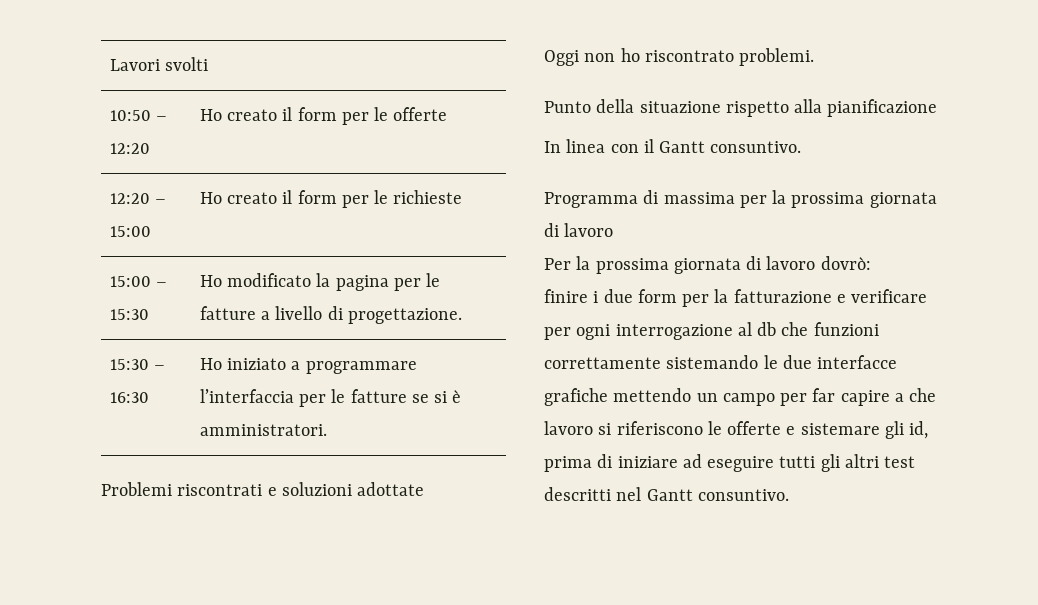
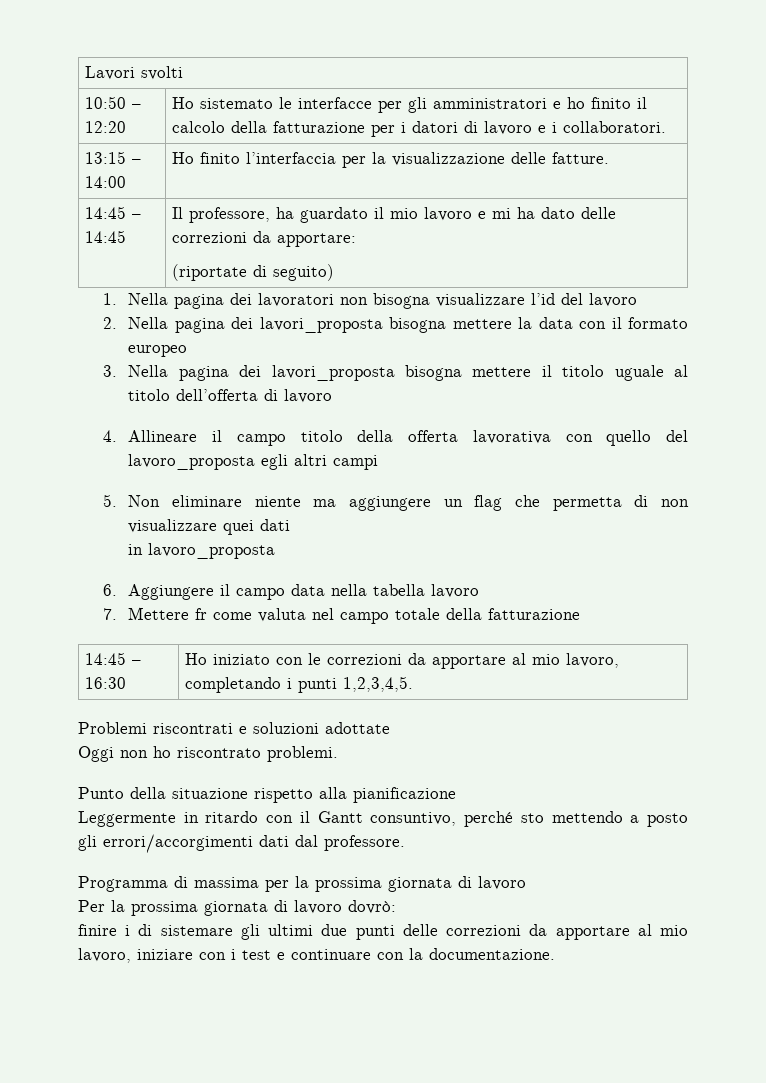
[227,107,448,125] [109,193,167,204] [109,226,151,237] [199,190,463,208] [109,276,168,287] [109,309,149,320] [199,273,441,291] [199,306,462,324] [109,359,166,370] [109,392,149,403] [199,358,417,374] [199,389,462,407] [199,424,327,436] creato il form per le offerte // 12:20 – 15:00 | Ho creato il form per le richieste // 15:00 – 15:30 | Ho modificato la pagina per le fatture a livello di progettazione. // 15:30 – 16:30 | Ho iniziato a programmare l’interfaccia per le fatture se si è amministratori. -> [199,97,647,113] [171,121,666,137] [84,151,141,164] [84,176,126,188] [171,152,609,168] [84,206,141,219] [84,230,126,243] [171,207,616,223] [171,231,356,247] [171,264,334,281] [103,293,638,309] [103,317,688,333] [128,345,188,357] [103,365,688,381] [128,389,333,403] [103,430,689,446] [128,454,379,470] [103,494,690,511] [128,519,291,535] [128,543,276,559] [103,584,480,600] [103,607,581,624] [84,652,141,665] [84,677,126,689] [184,653,619,669] [184,676,413,693] sistemato le interfacce per gli amministratori e ho finito il calcolo della fatturazione per i datori di lavoro e i collaboratori. // 13:15 – 14:00 | Ho finito l’interfaccia per la visualizzazione delle fatture. // 14:45 – 14:45 | Il professore, ha guardato il mio lavoro e mi ha dato delle correzioni da apportare: // (riportate di seguito) // 1. Nella pagina dei lavoratori non bisogna visualizzare l’id del lavoro // 2. Nella pagina dei lavori_proposta bisogna mettere la data con il formato europeo // 3. Nella pagina dei lavori_proposta bisogna mettere il titolo uguale al titolo dell’offerta di lavoro // 4. Allineare il campo titolo della offerta lavorativa con quello del lavoro_proposta egli altri campi // 5. Non eliminare niente ma aggiungere un flag che permetta di non visualizzare quei dati // in lavoro_proposta // 6. Aggiungere il campo data nella tabella lavoro // 7. Mettere fr come valuta nel campo totale della fatturazione // 14:45 – 16:30 | Ho iniziato con le correzioni da apportare al mio lavoro, completando i punti 1,2,3,4,5.
[544,139,802,153] In linea con il Gantt consuntivo. -> [78,811,689,827] [78,834,405,853] Leggermente in ritardo con il Gantt consuntivo, perché sto mettendo a posto gli errori/accorgimenti dati dal professore.
[603,289,928,307] [544,322,879,340] [544,355,898,369] [544,388,937,406] [544,421,929,439] [544,454,916,472] [544,487,789,501] due form per la fatturazione e verificare per ogni interrogazione al db che funzioni correttamente sistemando le due interfacce grafiche mettendo un campo per far capire a che lavoro si riferiscono le offerte e sistemare gli id, prima di iniziare ad eseguire tutti gli altri test descritti nel Gantt consuntivo. -> [138,924,688,940] [78,948,555,963] di sistemare gli ultimi due punti delle correzioni da apportare al mio lavoro, iniziare con i test e continuare con la documentazione.

